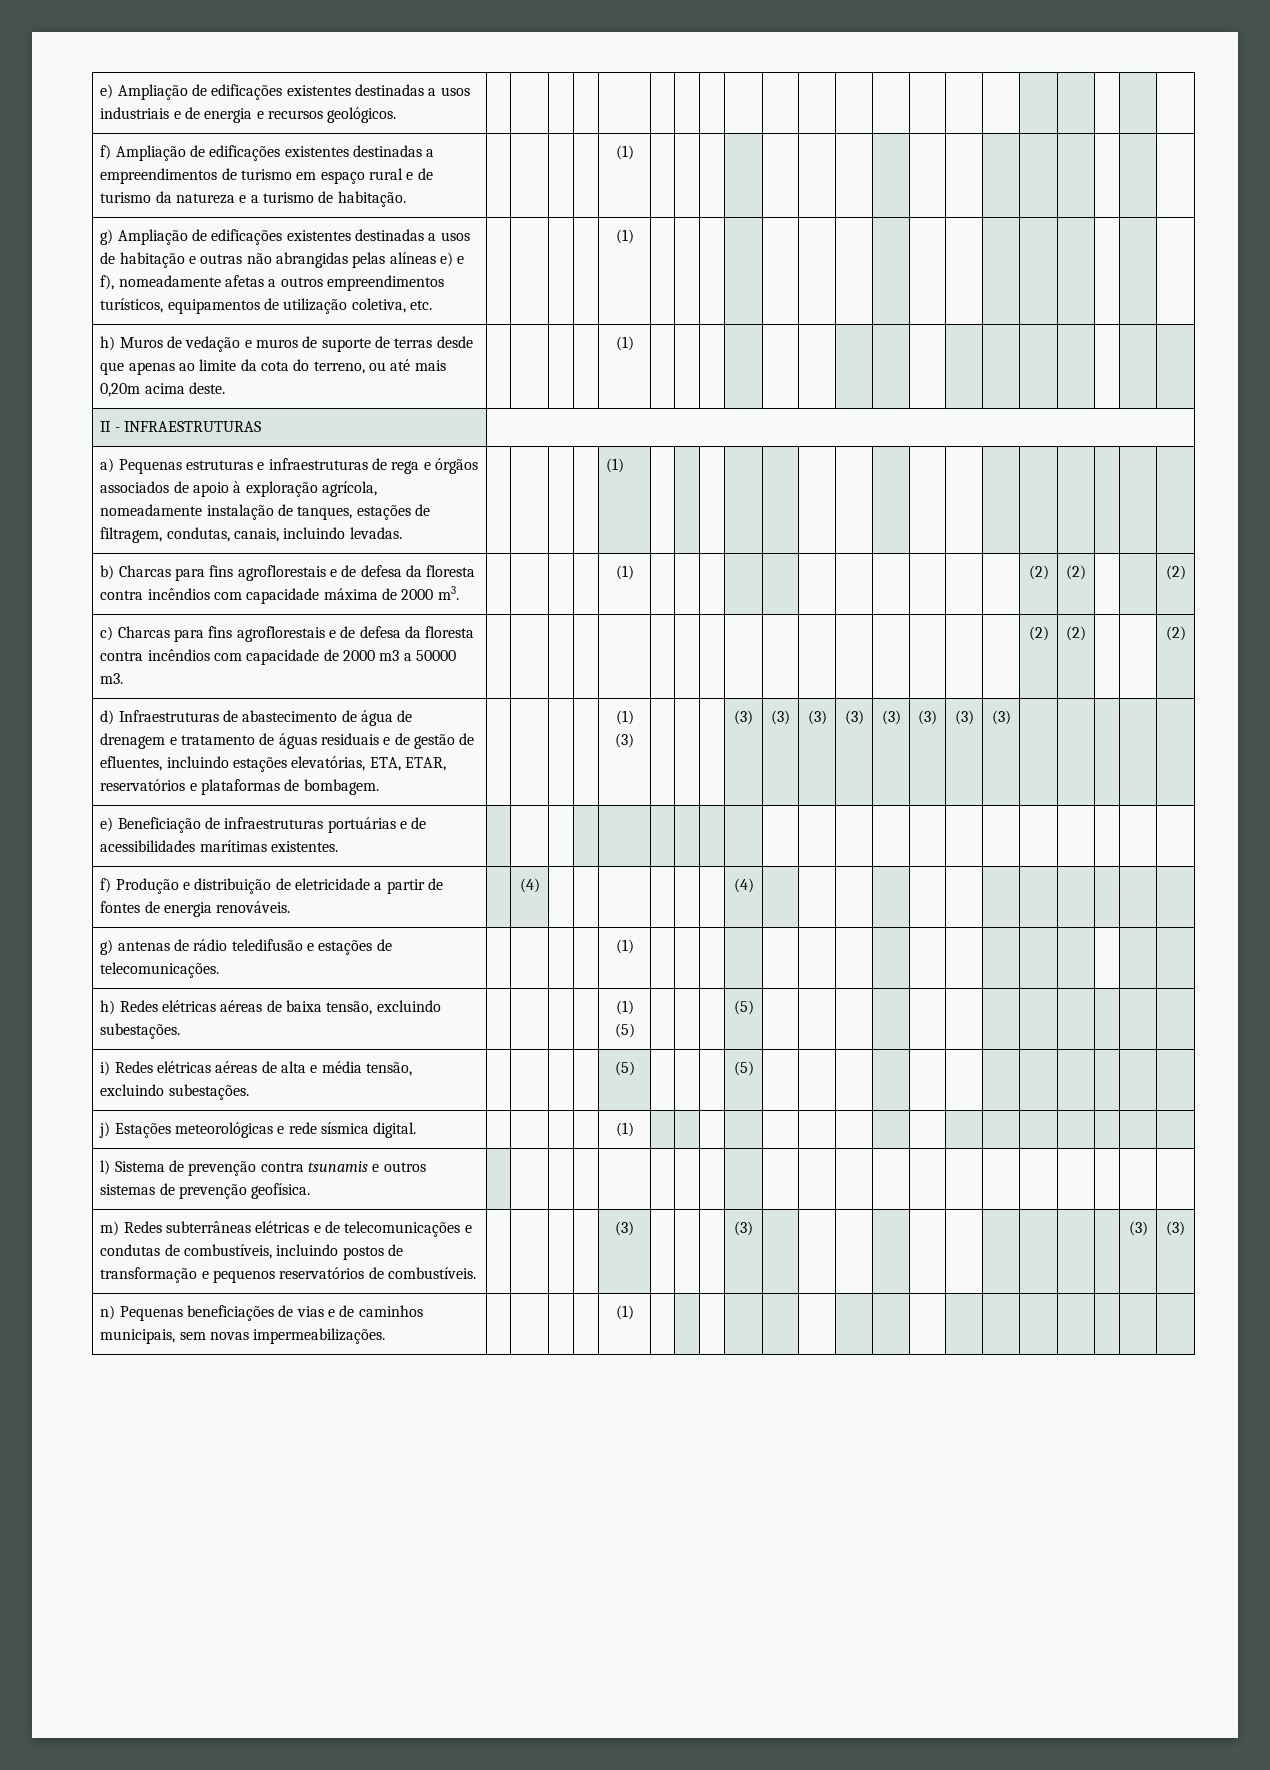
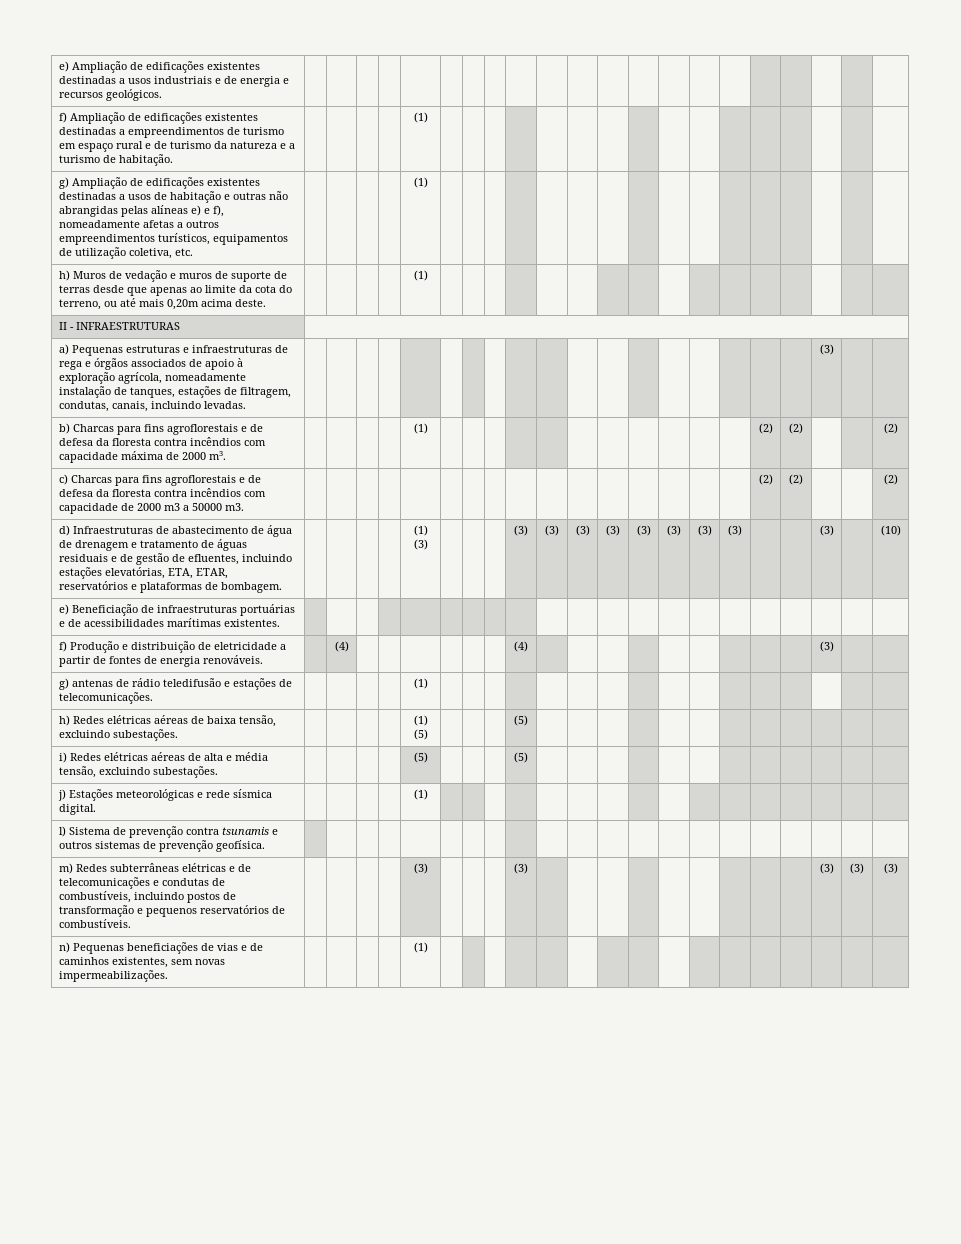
[606,458,625,473] (1) | | | | | | | | | | | | | | -> [819,344,834,355] | | | | | | | | | | | | | | (3)
(1011, 717) | | -> [819,525,834,536] [880,525,901,536] (3) | | (10)
(754, 885) none -> [819,641,834,652] (3)
(753, 1228) none -> [819,863,834,874] (3)
[100,1329,176,1344] municipais, -> [111,957,168,968] existentes,

